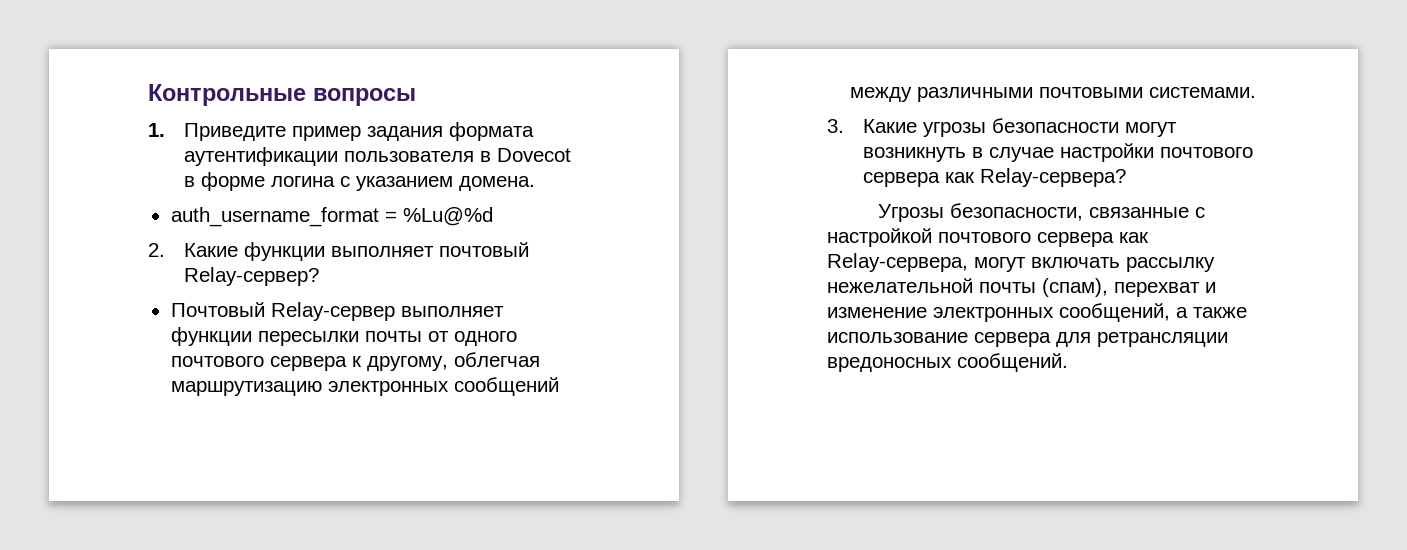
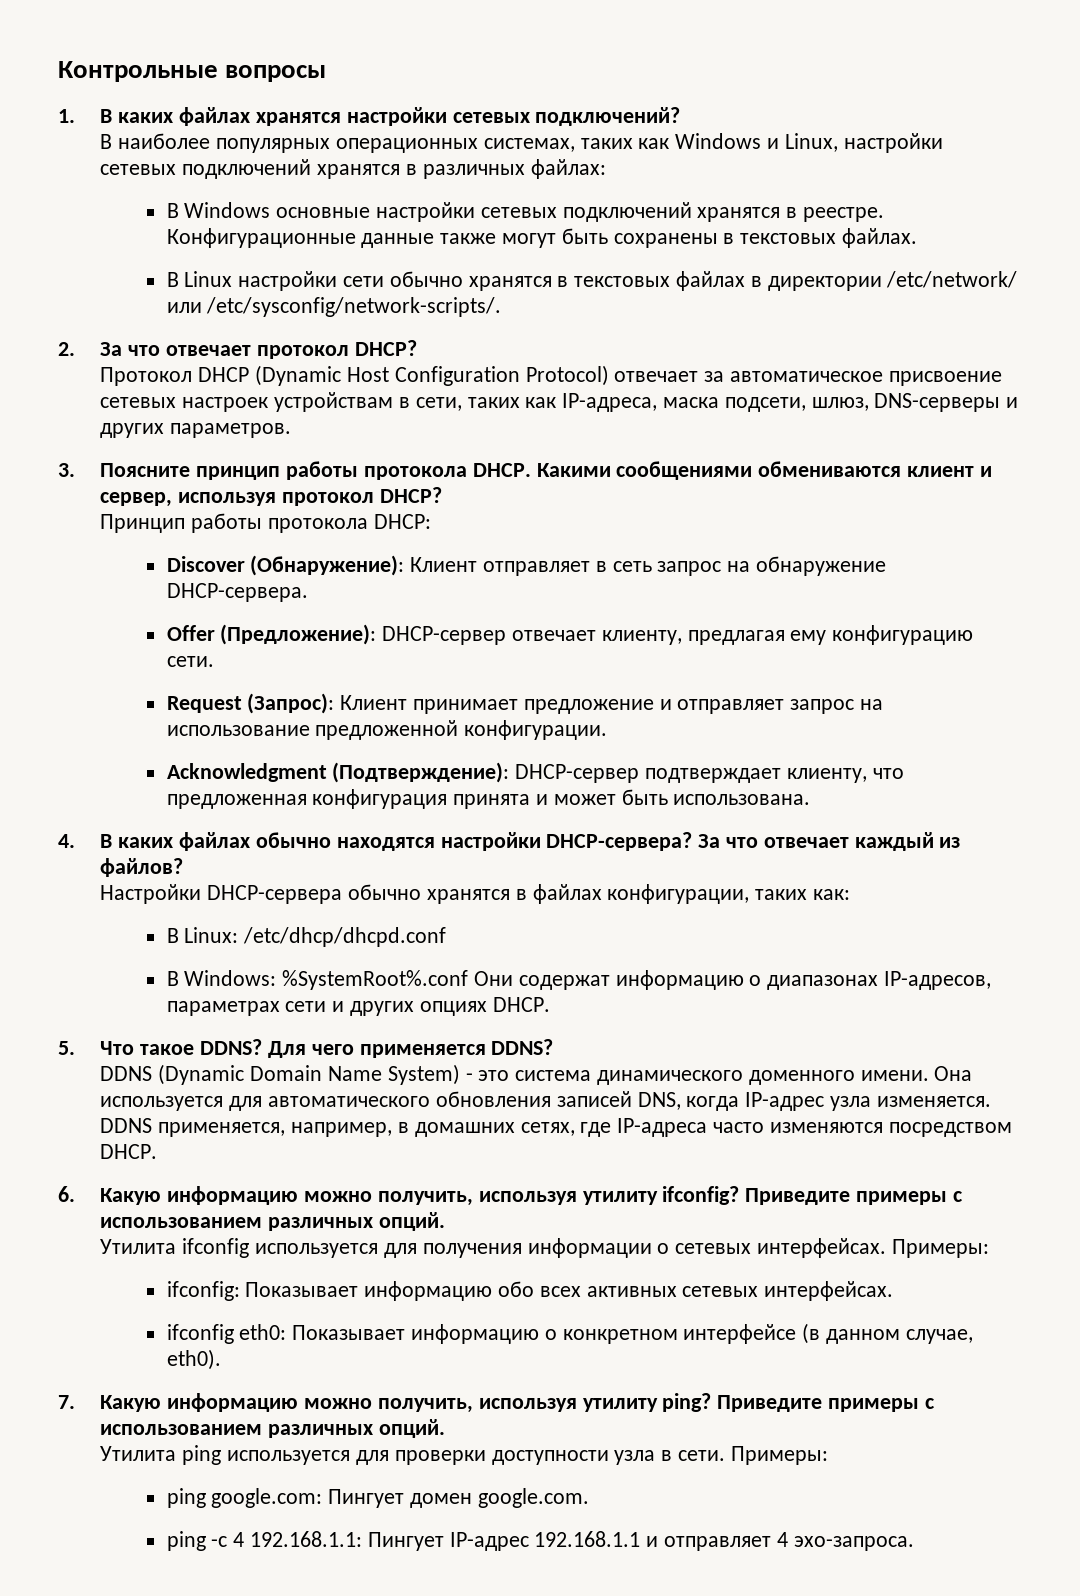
[184,122,535,141] [184,147,572,166] [184,172,536,191] [170,207,493,227] [148,242,530,261] [184,267,320,286] [170,302,504,321] [170,327,517,346] [170,352,540,371] [170,377,559,396] [849,87,1256,102] [827,118,1178,137] [863,143,1254,162] [863,168,1127,187] [878,203,1206,222] [827,228,1149,247] [827,253,1215,272] [827,278,1216,297] [827,303,1247,322] [827,332,1228,347] [827,353,1068,372] Приведите пример задания формата аутентификации пользователя в Dovecot в форме логина с указанием домена. // auth_username_format = %Lu@%d // 2. Какие функции выполняет почтовый Relay-сервер? // Почтовый Relay-сервер выполняет функции пересылки почты от одного почтового сервера к другому, облегчая маршрутизацию электронных сообщений между различными почтовыми системами. // 3. Какие угрозы безопасности могут возникнуть в случае настройки почтового сервера как Relay-сервера? // Угрозы безопасности, связанные с настройкой почтового сервера как Relay-сервера, могут включать рассылку нежелательной почты (спам), перехват и изменение электронных сообщений, а также использование сервера для ретрансляции вредоносных сообщений. -> [100,107,681,126] [100,133,943,153] [100,159,606,179] [166,202,885,222] [166,228,918,248] [166,271,1018,291] [166,297,502,317] [58,340,417,359] [100,365,1002,386] [100,392,1019,412] [100,423,292,438] [58,461,992,480] [100,487,442,507] [100,513,431,533] [166,555,887,576] [166,583,308,602] [166,624,974,645] [166,656,214,667] [166,693,884,714] [166,720,608,740] [166,762,904,783] [166,789,811,809] [58,832,961,851] [100,858,184,877] [100,884,850,904] [166,927,447,947] [166,970,992,990] [166,997,550,1016] [58,1039,554,1058] [100,1064,973,1085] [100,1091,991,1111] [100,1118,1012,1137] [100,1144,158,1159] [58,1186,962,1206] [100,1212,446,1231] [100,1238,989,1258] [166,1281,894,1301] [166,1323,973,1344] [166,1349,221,1370] [58,1393,934,1413] [100,1419,446,1438] [100,1445,828,1465] [166,1488,589,1508] [166,1531,914,1551] В каких файлах хранятся настройки сетевых подключений? // В наиболее популярных операционных системах, таких как Windows и Linux, настройки сетевых подключений хранятся в различных файлах: // В Windows основные настройки сетевых подключений хранятся в реестре. Конфигурационные данные также могут быть сохранены в текстовых файлах. // В Linux настройки сети обычно хранятся в текстовых файлах в директории /etc/network/ или /etc/sysconfig/network-scripts/. // 2. За что отвечает протокол DHCP? // Протокол DHCP (Dynamic Host Configuration Protocol) отвечает за автоматическое присвоение сетевых настроек устройствам в сети, таких как IP-адреса, маска подсети, шлюз, DNS-серверы и других параметров. // 3. Поясните принцип работы протокола DHCP. Какими сообщениями обмениваются клиент и сервер, используя протокол DHCP? // Принцип работы протокола DHCP: // Discover (Обнаружение): Клиент отправляет в сеть запрос на обнаружение DHCP-сервера. // Offer (Предложение): DHCP-сервер отвечает клиенту, предлагая ему конфигурацию сети. // Request (Запрос): Клиент принимает предложение и отправляет запрос на использование предложенной конфигурации. // Acknowledgment (Подтверждение): DHCP-сервер подтверждает клиенту, что предложенная конфигурация принята и может быть использована. // 4. В каких файлах обычно находятся настройки DHCP-сервера? За что отвечает каждый из файлов? // Настройки DHCP-сервера обычно хранятся в файлах конфигурации, таких как: // В Linux: /etc/dhcp/dhcpd.conf // В Windows: %SystemRoot%.conf Они содержат информацию о диапазонах IP-адресов, параметрах сети и других опциях DHCP. // 5. Что такое DDNS? Для чего применяется DDNS? // DDNS (Dynamic Domain Name System) - это система динамического доменного имени. Она используется для автоматического обновления записей DNS, когда IP-адрес узла изменяется. DDNS применяется, например, в домашних сетях, где IP-адреса часто изменяются посредством DHCP. // 6. Какую информацию можно получить, используя утилиту ifconfig? Приведите примеры с использованием различных опций. // Утилита ifconfig используется для получения информации о сетевых интерфейсах. Примеры: // ifconfig: Показывает информацию обо всех активных сетевых интерфейсах. // ifconfig eth0: Показывает информацию о конкретном интерфейсе (в данном случае, eth0). // 7. Какую информацию можно получить, используя утилиту ping? Приведите примеры с использованием различных опций. // Утилита ping используется для проверки доступности узла в сети. Примеры: // ping google.com: Пингует домен google.com. // ping -c 4 192.168.1.1: Пингует IP-адрес 192.168.1.1 и отправляет 4 эхо-запроса.

